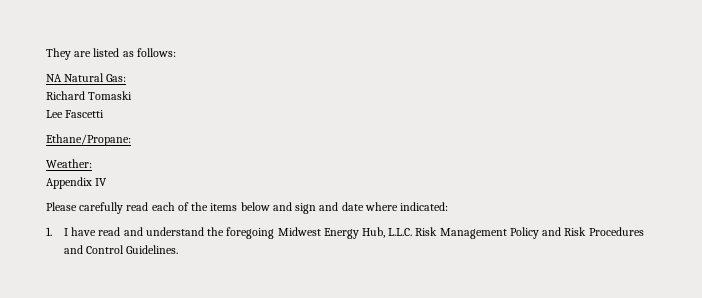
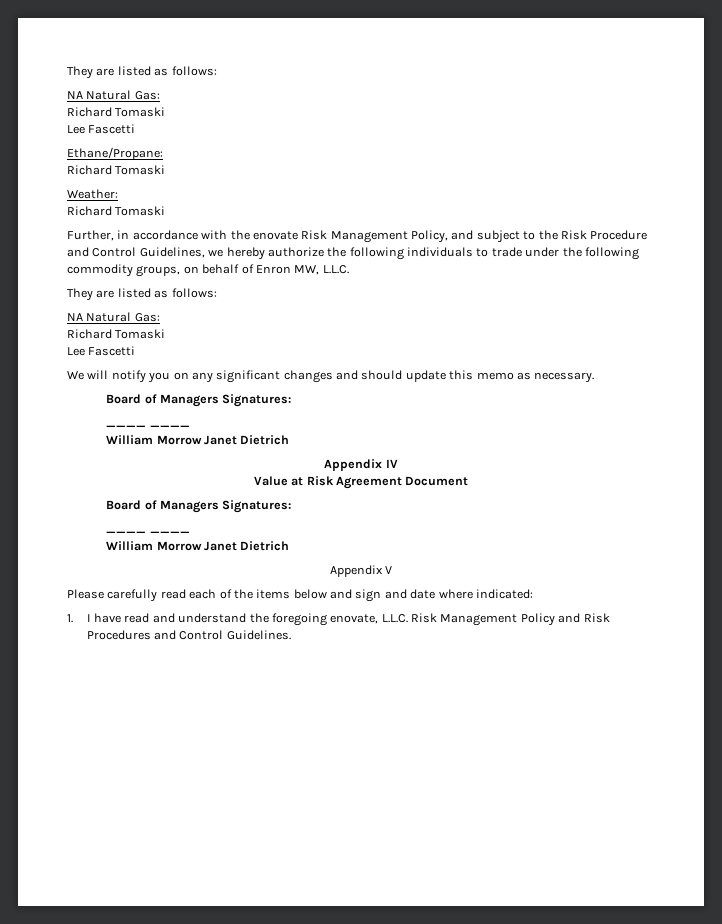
(131, 140) none -> [67,165,166,175] // Richard Tomaski
[46,177,108,189] Appendix IV -> [67,206,166,216] [67,230,648,243] [67,247,639,260] [67,264,349,277] [67,288,217,301] [67,312,160,322] [67,329,166,339] [67,346,136,356] [67,370,595,383] [106,394,292,407] [106,425,190,427] [106,435,290,445] [324,459,398,471] [253,476,469,489] [106,500,292,513] [106,531,190,533] [106,541,290,551] [329,565,393,577] Richard Tomaski // Further, in accordance with the enovate Risk Management Policy, and subject to the Risk Procedure and Control Guidelines, we hereby authorize the following individuals to trade under the following commodity groups, on behalf of Enron MW, L.L.C. // They are listed as follows: // NA Natural Gas: // Richard Tomaski // Lee Fascetti // We will notify you on any significant changes and should update this memo as necessary. // Board of Managers Signatures: // ____ ____ // William Morrow Janet Dietrich // Appendix IV // Value at Risk Agreement Document // Board of Managers Signatures: // ____ ____ // William Morrow Janet Dietrich // Appendix V
[277,227,385,239] Midwest Energy Hub, -> [330,614,379,624] enovate,

